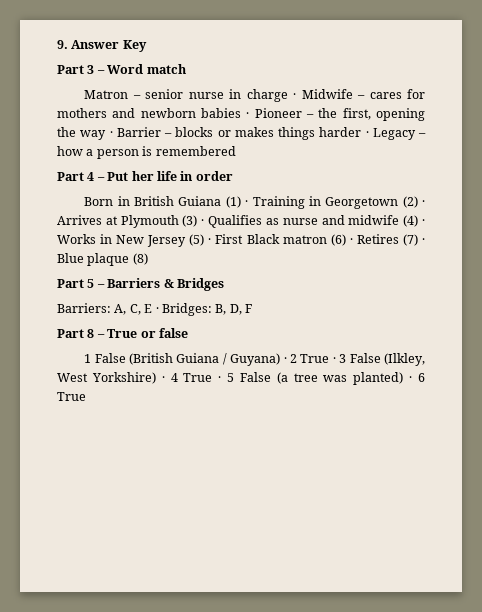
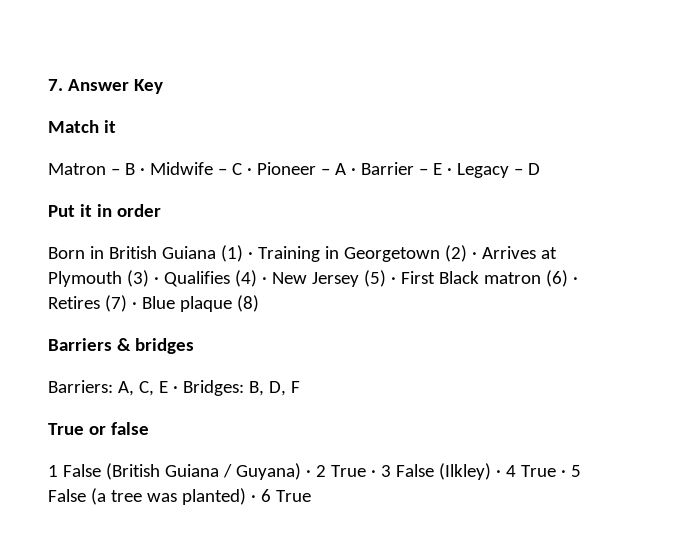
[57,40,68,49] 9. -> [48,79,63,91] 7.
[57,64,187,74] [84,89,425,102] [57,108,425,121] [57,127,426,140] [57,146,236,159] [57,171,177,181] Part 3 – Word match // Matron – senior nurse in charge · Midwife – cares for mothers and newborn babies · Pioneer – the first, opening the way · Barrier – blocks or makes things harder · Legacy – how a person is remembered // Part 4 – Put her life -> [48,120,116,133] [48,162,540,178] [48,204,92,217] Match it // Matron – B · Midwife – C · Pioneer – A · Barrier – E · Legacy – D // Put it
[265,215,425,227] [57,234,113,244] as nurse and midwife (4) · Works in -> [234,270,267,287] (4) ·
[57,279,105,288] Part 5 – -> (259, 303) none
[176,278,224,291] Bridges -> [134,338,194,354] bridges
[57,329,105,338] Part 8 – -> (300, 387) none
[383,353,425,366] [57,372,156,384] (Ilkley, West Yorkshire) -> [438,463,491,480] (Ilkley)

